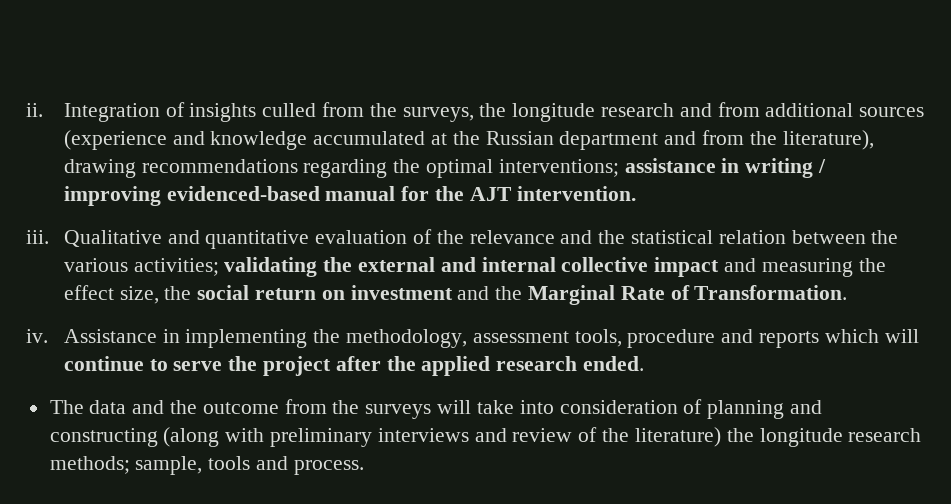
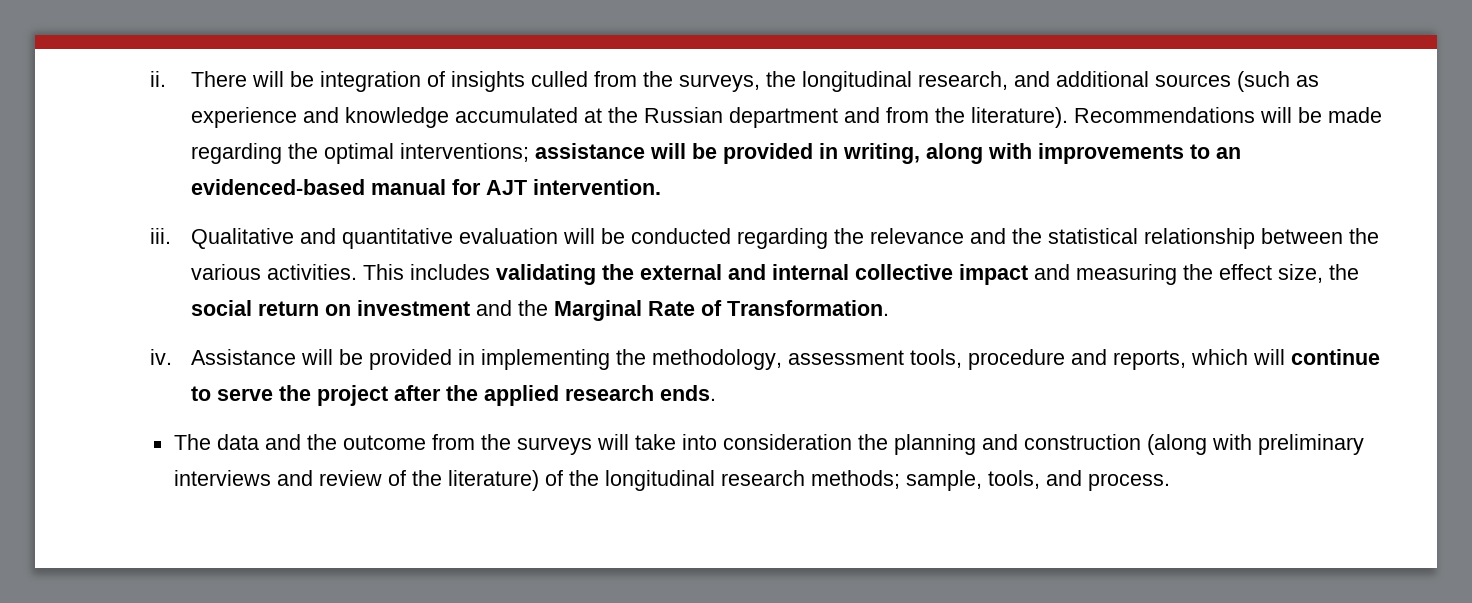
[63,103,160,122] Integration -> [191,71,422,92] There will be integration
[512,102,925,122] [63,130,167,150] longitude research and from additional sources (experience -> [802,71,1320,92] [191,107,298,128] longitudinal research, and additional sources (such as experience
[782,130,874,150] [63,159,298,178] literature), drawing recommendations -> [971,107,1383,128] literature). Recommendations will be made
[721,158,827,178] [63,186,161,206] in writing / improving -> [650,143,1242,164] will be provided in writing, along with improvements to an
[435,186,465,201] the -> (482, 187) none
[413,229,433,244] of -> [563,228,829,249] will be conducted regarding
[718,230,786,244] relation -> [1144,228,1256,249] relationship
[133,258,219,276] activities; -> [267,264,491,280] activities. This includes
(157, 336) none -> [301,349,453,370] will be provided
[759,331,820,348] reports -> [1113,350,1187,370] reports,
[583,356,645,371] ended. -> [660,385,717,401] ends.
[683,399,703,414] of -> [857,434,888,450] the
[49,428,158,447] constructing -> [1023,434,1141,450] construction
[726,428,843,447] the longitude -> [544,470,715,491] of the longitudinal
[208,456,251,470] tools -> [987,470,1040,489] tools,

